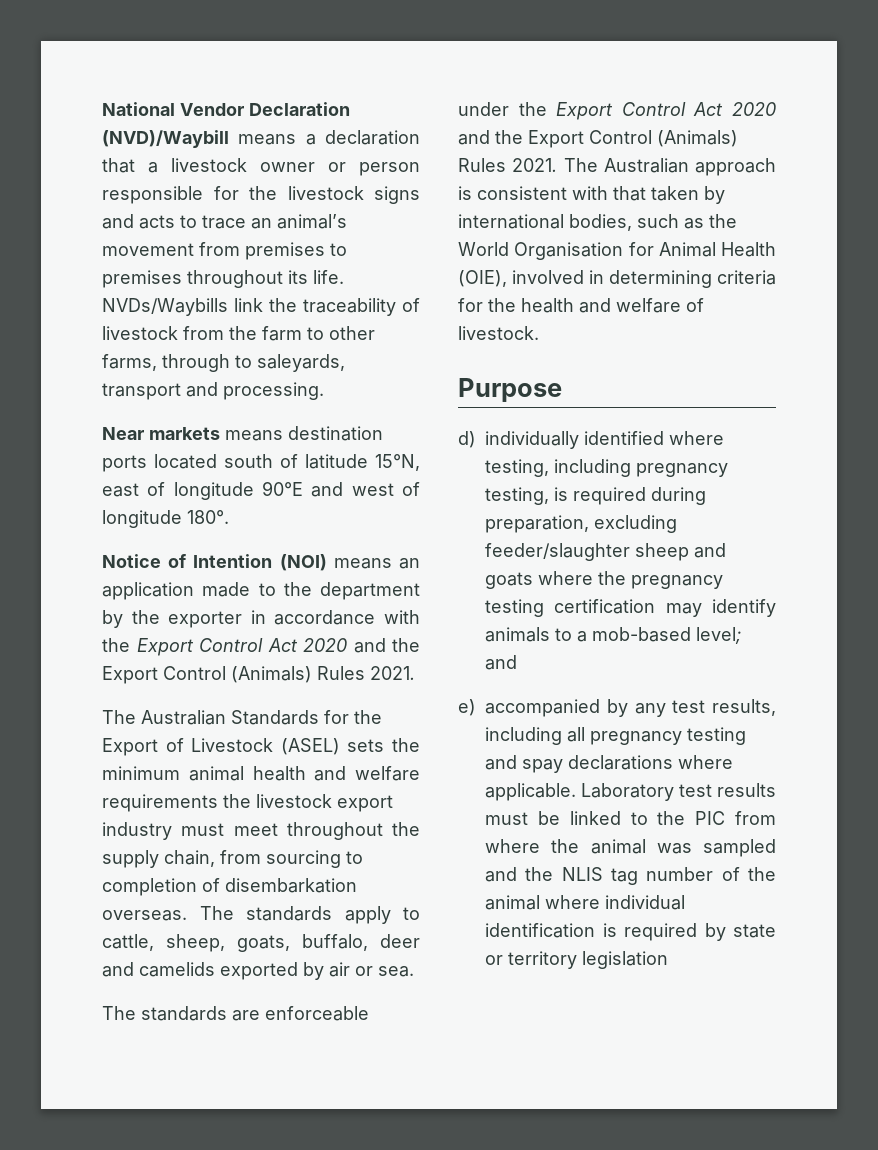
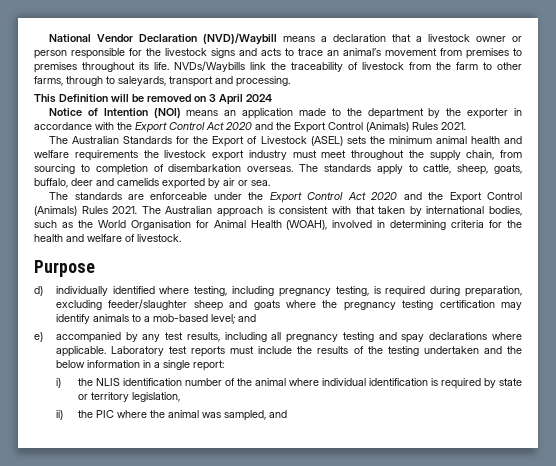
[102,426,383,441] [102,454,420,472] [102,481,421,500] [102,510,229,528] Near markets means destination ports located south of latitude 15°N, east of longitude 90°E and west of longitude 180°. -> [34,94,272,105] This Definition will be removed on 3 April 2024
[458,270,507,287] (OIE), -> [286,220,328,230] (WOAH),
[717,783,776,797] [485,811,776,825] [485,839,776,857] [485,867,638,885] results must be linked to the PIC from where the animal was sampled and the NLIS tag -> [191,346,523,357] [55,360,224,371] [55,378,182,388] reports must include the results of the testing undertaken and the below information in a single report: // i) the NLIS identification
[582,951,668,969] legislation -> [131,392,180,402] [55,410,287,421] legislation, // ii) the PIC where the animal was sampled, and

